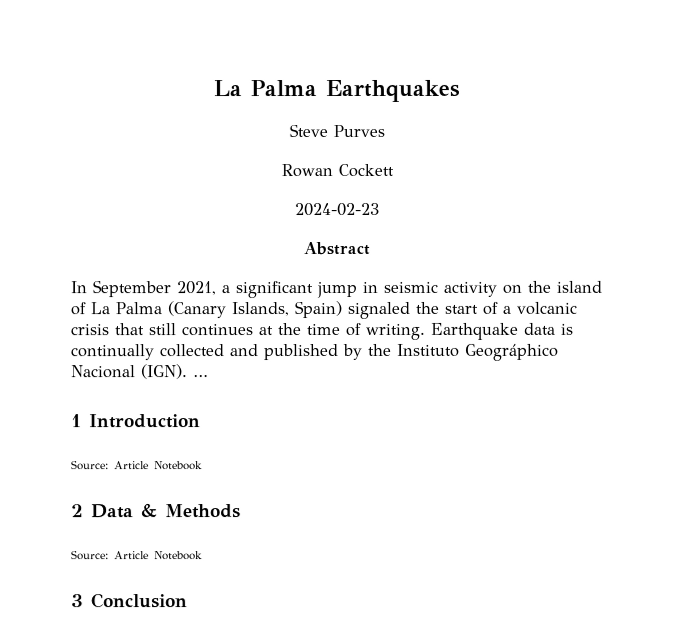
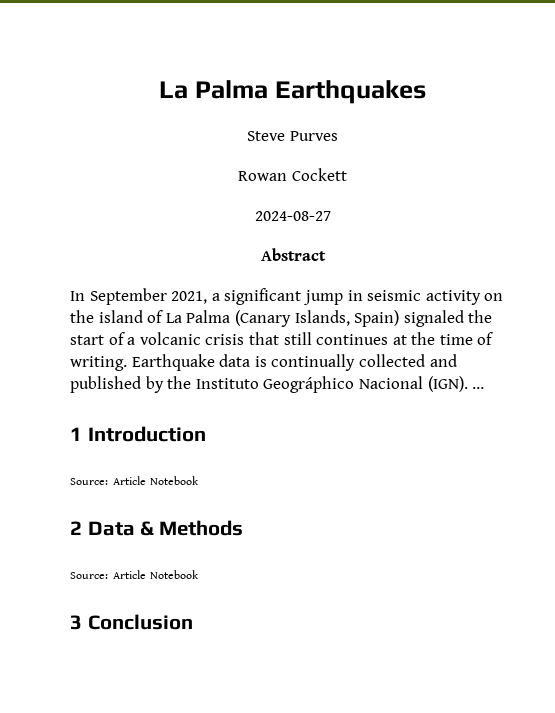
[294,202,379,217] 2024-02-23 -> [254,211,331,221] 2024-08-27

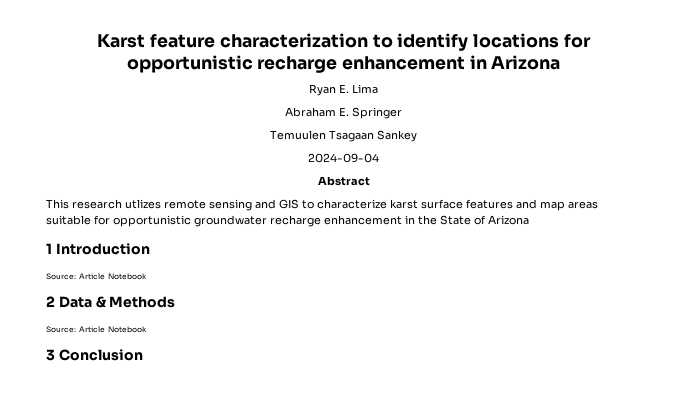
[159,80,426,104] [247,131,338,141] [238,168,347,181] [254,211,331,221] [260,248,326,261] [70,288,504,305] [70,310,493,327] [70,332,494,345] [70,354,457,371] [70,376,485,393] La Palma Earthquakes // Steve Purves // Rowan Cockett // 2024-08-27 // Abstract // In September 2021, a significant jump in seismic activity on the island of La Palma (Canary Islands, Spain) signaled the start of a volcanic crisis that still continues at the time of writing. Earthquake data is continually collected and published by the Instituto Geográphico Nacional (IGN). … -> [97,33,591,51] [126,55,561,73] [309,84,378,96] [285,107,402,119] [270,130,417,142] [308,153,379,163] [317,176,370,186] [46,199,598,211] [46,215,529,227] Karst feature characterization to identify locations for opportunistic recharge enhancement in Arizona // Ryan E. Lima // Abraham E. Springer // Temuulen Tsagaan Sankey // 2024-09-04 // Abstract // This research utlizes remote sensing and GIS to characterize karst surface features and map areas suitable for opportunistic groundwater recharge enhancement in the State of Arizona

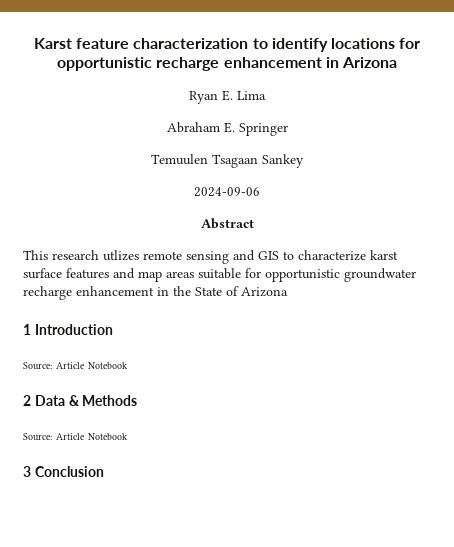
[308,153,379,163] 2024-09-04 -> [194,187,260,197] 2024-09-06

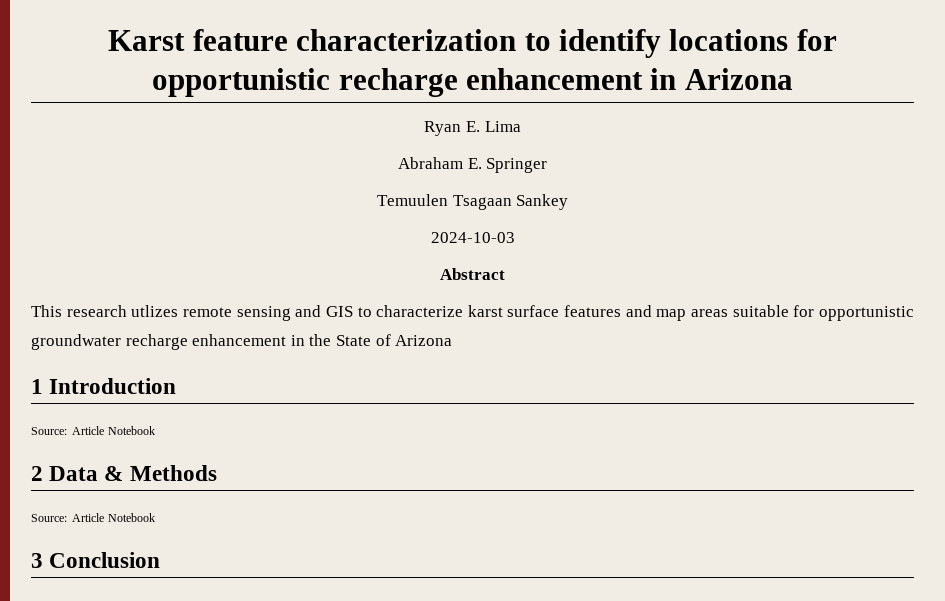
[194,187,260,197] 2024-09-06 -> [430,232,515,243] 2024-10-03

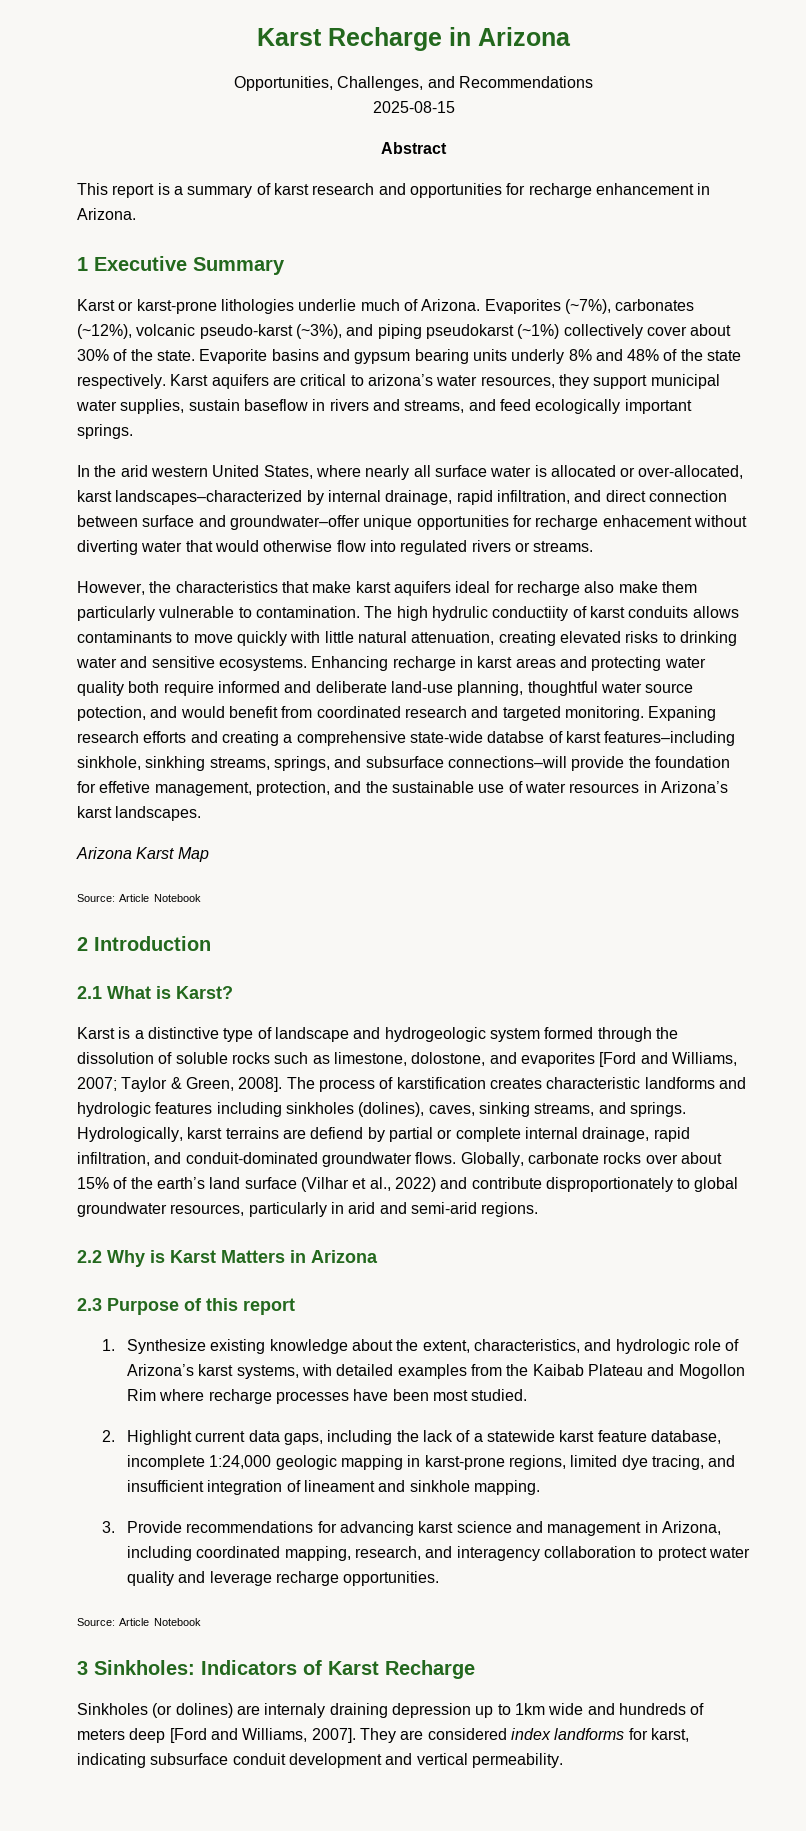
[108,29,837,58] [152,68,793,97] [424,121,521,136] [397,157,548,173] [376,194,569,210] [430,232,515,243] [440,268,505,280] [31,305,914,321] [31,334,453,350] [31,378,177,394] [31,426,156,435] [31,465,217,481] [31,513,156,522] [31,552,161,568] Karst feature characterization to identify locations for opportunistic recharge enhancement in Arizona // Ryan E. Lima // Abraham E. Springer // Temuulen Tsagaan Sankey // 2024-10-03 // Abstract // This research utlizes remote sensing and GIS to characterize karst surface features and map areas suitable for opportunistic groundwater recharge enhancement in the State of Arizona // 1 Introduction // Source: Article Notebook // 2 Data & Methods // Source: Article Notebook // 3 Conclusion -> [257,27,571,51] [234,76,593,91] [372,101,455,113] [381,142,447,154] [77,183,711,198] [77,208,136,220] [77,256,285,275] [77,299,695,314] [77,324,732,339] [77,349,742,364] [77,374,720,389] [76,399,692,414] [77,424,133,439] [77,465,744,480] [77,490,727,505] [77,515,747,530] [77,540,594,555] [77,581,697,596] [77,606,739,621] [77,631,737,646] [76,656,706,671] [77,681,694,696] [77,706,717,721] [77,731,736,746] [77,756,730,771] [77,781,728,796] [77,806,202,821] [76,847,209,862] [77,894,201,902] [77,936,211,951] [77,986,233,999] [77,1027,678,1042] [77,1052,737,1067] [77,1077,746,1092] [77,1102,686,1117] [77,1127,690,1142] [77,1152,722,1167] [77,1177,739,1192] [77,1202,539,1217] [77,1250,378,1267] [77,1298,295,1315] [102,1339,740,1354] [127,1364,745,1379] [127,1389,528,1404] [102,1430,721,1445] [127,1455,736,1470] [127,1480,541,1495] [102,1521,722,1536] [127,1546,751,1561] [127,1571,440,1586] [77,1618,201,1626] [77,1660,475,1679] [77,1703,705,1718] [77,1728,689,1743] [77,1753,563,1768] Karst Recharge in Arizona // Opportunities, Challenges, and Recommendations // 2025-08-15 // Abstract // This report is a summary of karst research and opportunities for recharge enhancement in Arizona. // 1 Executive Summary // Karst or karst-prone lithologies underlie much of Arizona. Evaporites (~7%), carbonates (~12%), volcanic pseudo-karst (~3%), and piping pseudokarst (~1%) collectively cover about 30% of the state. Evaporite basins and gypsum bearing units underly 8% and 48% of the state respectively. Karst aquifers are critical to arizona’s water resources, they support municipal water supplies, sustain baseflow in rivers and streams, and feed ecologically important springs. // In the arid western United States, where nearly all surface water is allocated or over-allocated, karst landscapes–characterized by internal drainage, rapid infiltration, and direct connection between surface and groundwater–offer unique opportunities for recharge enhacement without diverting water that would otherwise flow into regulated rivers or streams. // However, the characteristics that make karst aquifers ideal for recharge also make them particularly vulnerable to contamination. The high hydrulic conductiity of karst conduits allows contaminants to move quickly with little natural attenuation, creating elevated risks to drinking water and sensitive ecosystems. Enhancing recharge in karst areas and protecting water quality both require informed and deliberate land-use planning, thoughtful water source potection, and would benefit from coordinated research and targeted monitoring. Expaning research efforts and creating a comprehensive state-wide databse of karst features–including sinkhole, sinkhing streams, springs, and subsurface connections–will provide the foundation for effetive management, protection, and the sustainable use of water resources in Arizona’s karst landscapes. // Arizona Karst Map // Source: Article Notebook // 2 Introduction // 2.1 What is Karst? // Karst is a distinctive type of landscape and hydrogeologic system formed through the dissolution of soluble rocks such as limestone, dolostone, and evaporites [Ford and Williams, 2007; Taylor & Green, 2008]. The process of karstification creates characteristic landforms and hydrologic features including sinkholes (dolines), caves, sinking streams, and springs. Hydrologically, karst terrains are defiend by partial or complete internal drainage, rapid infiltration, and conduit-dominated groundwater flows. Globally, carbonate rocks over about 15% of the earth’s land surface (Vilhar et al., 2022) and contribute disproportionately to global groundwater resources, particularly in arid and semi-arid regions. // 2.2 Why is Karst Matters in Arizona // 2.3 Purpose of this report // 1. Synthesize existing knowledge about the extent, characteristics, and hydrologic role of Arizona’s karst systems, with detailed examples from the Kaibab Plateau and Mogollon Rim where recharge processes have been most studied. // 2. Highlight current data gaps, including the lack of a statewide karst feature database, incomplete 1:24,000 geologic mapping in karst-prone regions, limited dye tracing, and insufficient integration of lineament and sinkhole mapping. // 3. Provide recommendations for advancing karst science and management in Arizona, including coordinated mapping, research, and interagency collaboration to protect water quality and leverage recharge opportunities. // Source: Article Notebook // 3 Sinkholes: Indicators of Karst Recharge // Sinkholes (or dolines) are internaly draining depression up to 1km wide and hundreds of meters deep [Ford and Williams, 2007]. They are considered index landforms for karst, indicating subsurface conduit development and vertical permeability.

